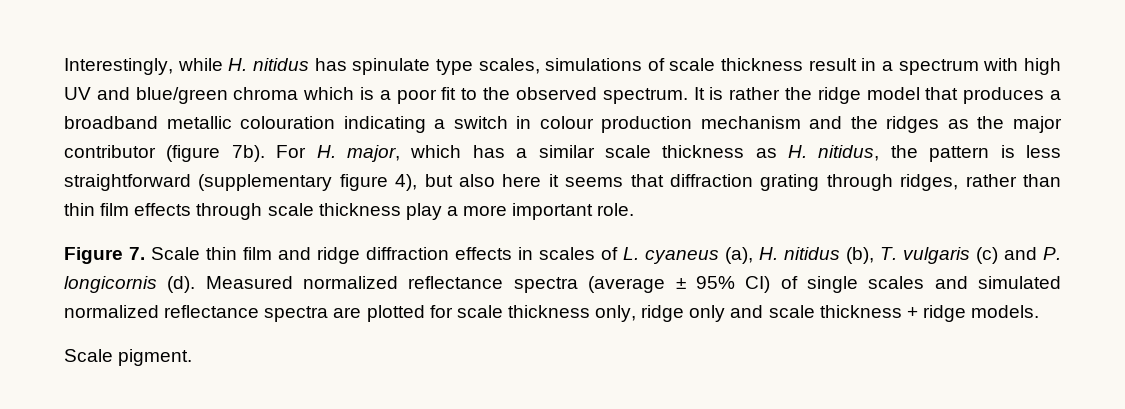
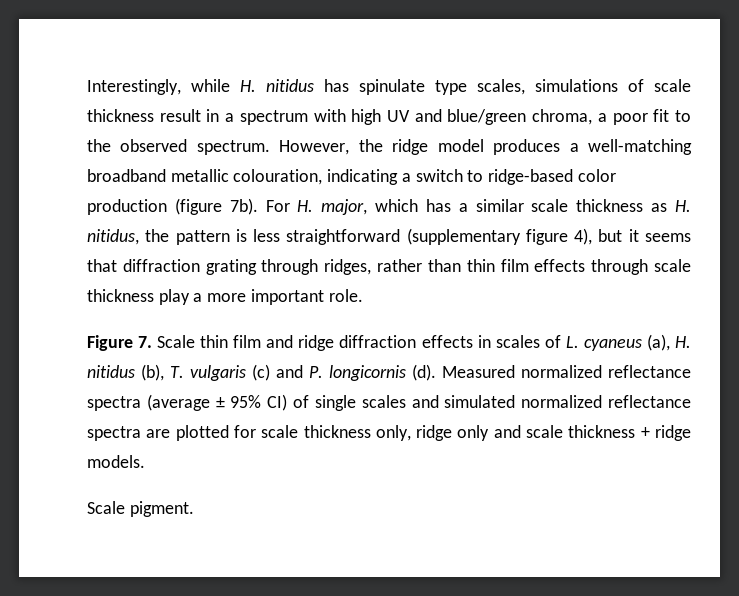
[233,87,375,100] chroma which is -> [532,109,593,125] chroma,
[693,87,781,100] It is rather -> [279,140,350,155] However,
[925,87,959,100] that -> (484, 145) none
(1062, 95) none -> [588,139,693,155] well-matching
[240,116,336,129] colouration -> [233,169,323,185] colouration,
[516,116,1062,133] [64,145,156,158] in colour production mechanism and the ridges as the major contributor -> [467,169,616,185] [87,199,167,215] to ridge-based color production
[458,174,542,187] also here -> (623, 235) none

